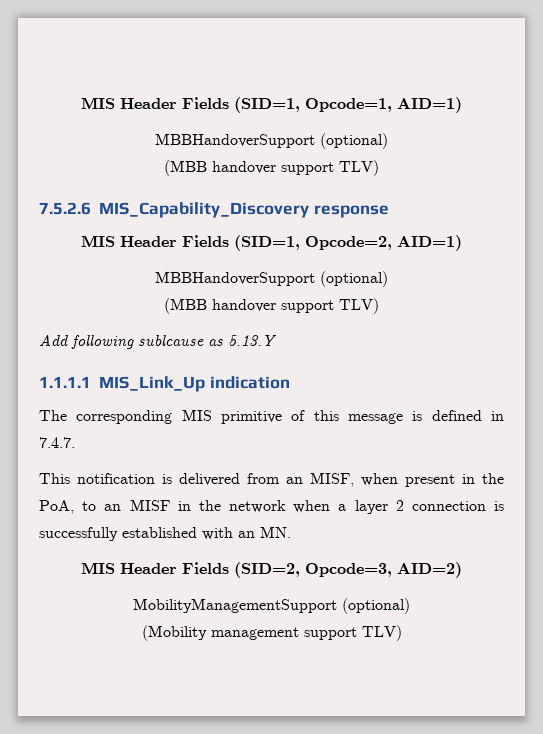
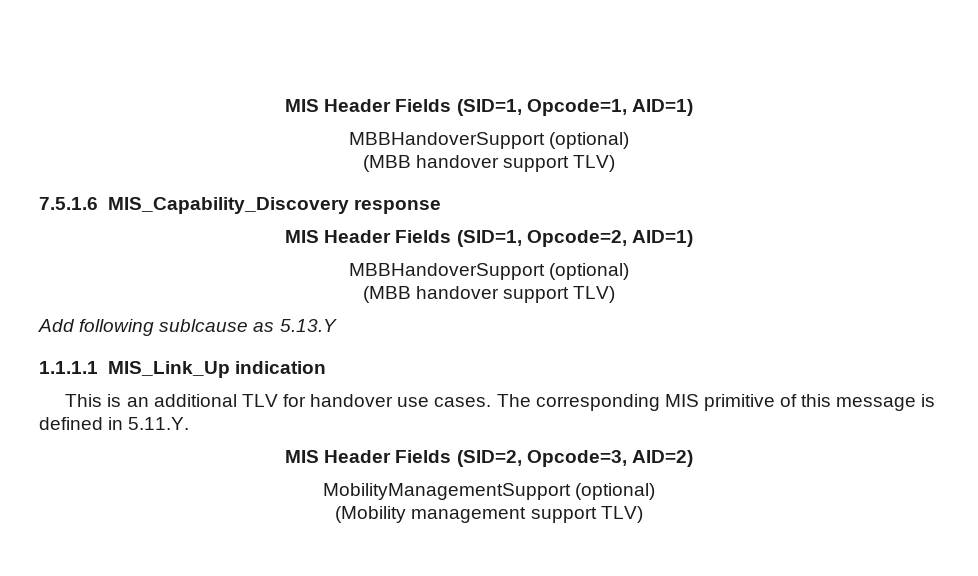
[39,202,91,215] 7.5.2.6 -> [39,197,98,210] 7.5.1.6
(290, 382) none -> [65,394,492,407] This is an additional TLV for handover use cases.
[39,437,75,448] [39,472,504,487] [39,499,505,514] [39,526,291,541] 7.4.7. // This notification is delivered from an MISF, when present in the PoA, to an MISF in the network when a layer 2 connection is successfully established with an MN. -> [128,417,190,430] 5.11.Y.

